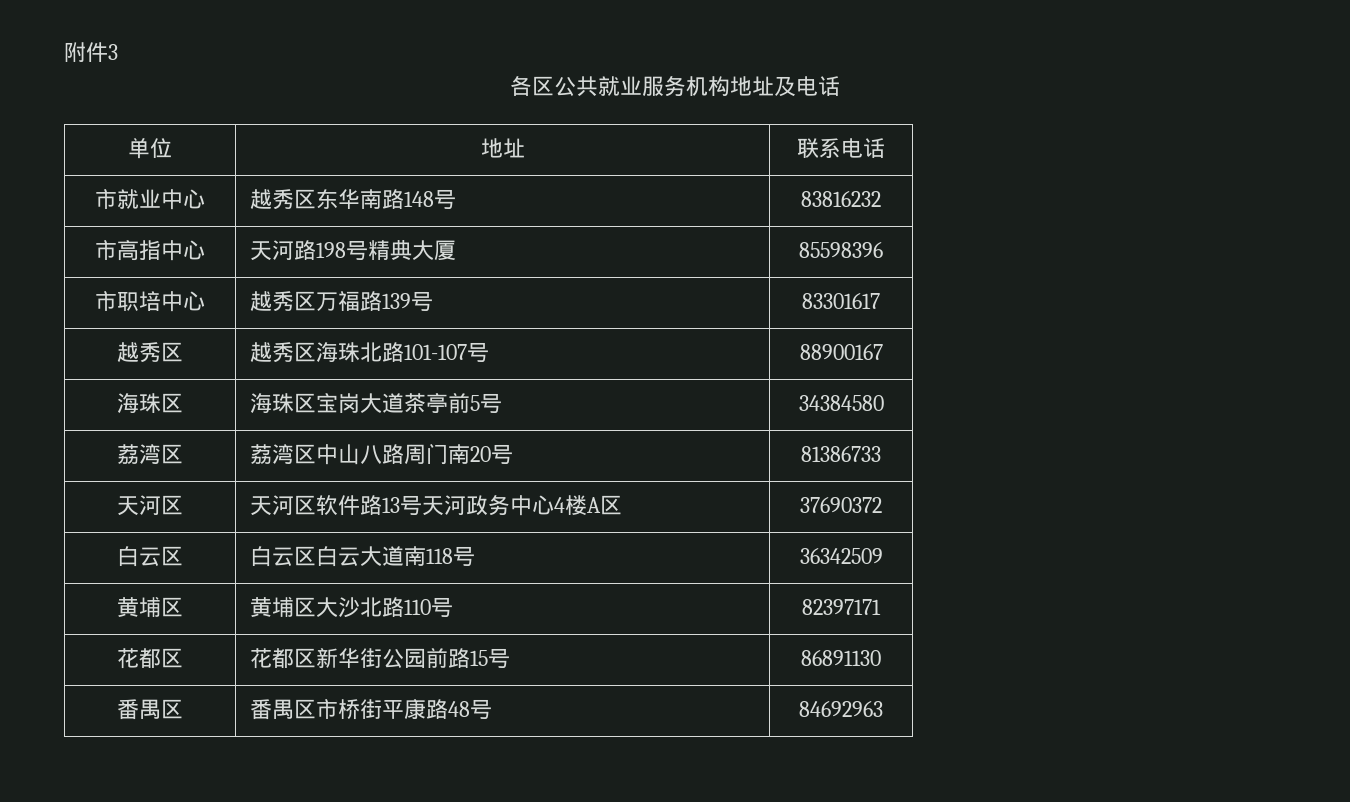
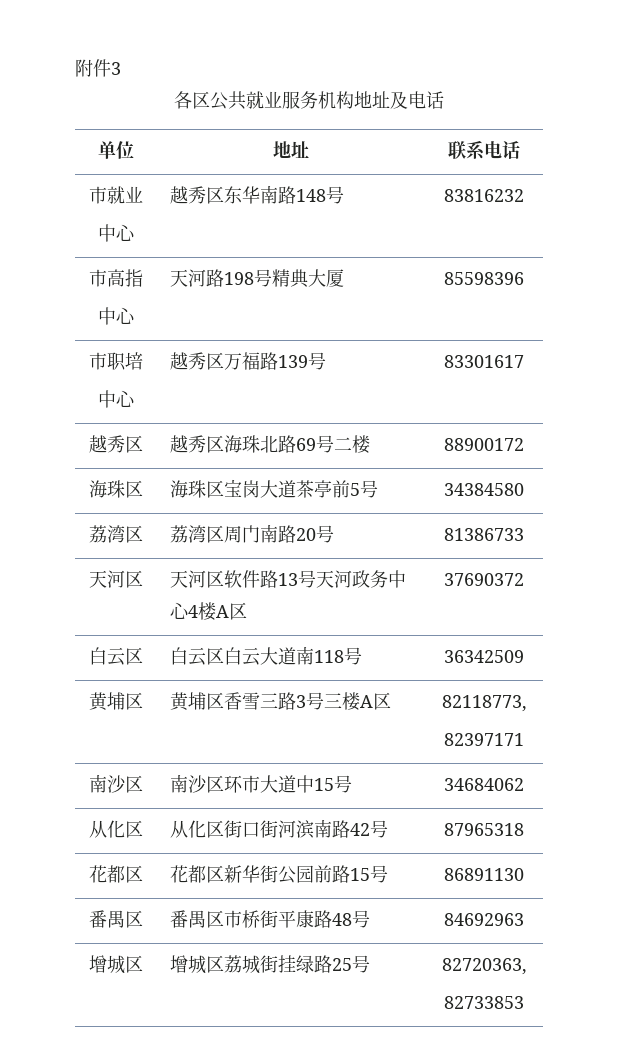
(161, 198) none -> (143, 194) //
(161, 250) none -> (143, 278) //
(161, 301) none -> (143, 361) //
[404,342,490,362] [799,344,883,360] 101-107号 | 88900167 -> [295,435,370,454] [444,438,524,451] 69号二楼 | 88900172
[316,443,471,465] 中山八路周门南 -> [223,524,296,543] 周门南路
[316,597,454,618] [802,599,881,615] 大沙北路110号 | 82397171 -> [223,692,391,711] [441,695,527,712] [444,733,524,746] [89,774,143,793] [169,774,352,793] [444,778,524,791] [89,820,143,838] [169,819,388,839] [444,823,524,836] 香雪三路3号三楼A区 | 82118773, // 82397171 // 南沙区 | 南沙区环市大道中15号 | 34684062 // 从化区 | 从化区街口街河滨南路42号 | 87965318
(883, 709) none -> [89,955,143,974] [169,955,370,974] [441,958,527,975] [444,996,524,1009] // 增城区 | 增城区荔城街挂绿路25号 | 82720363, // 82733853

